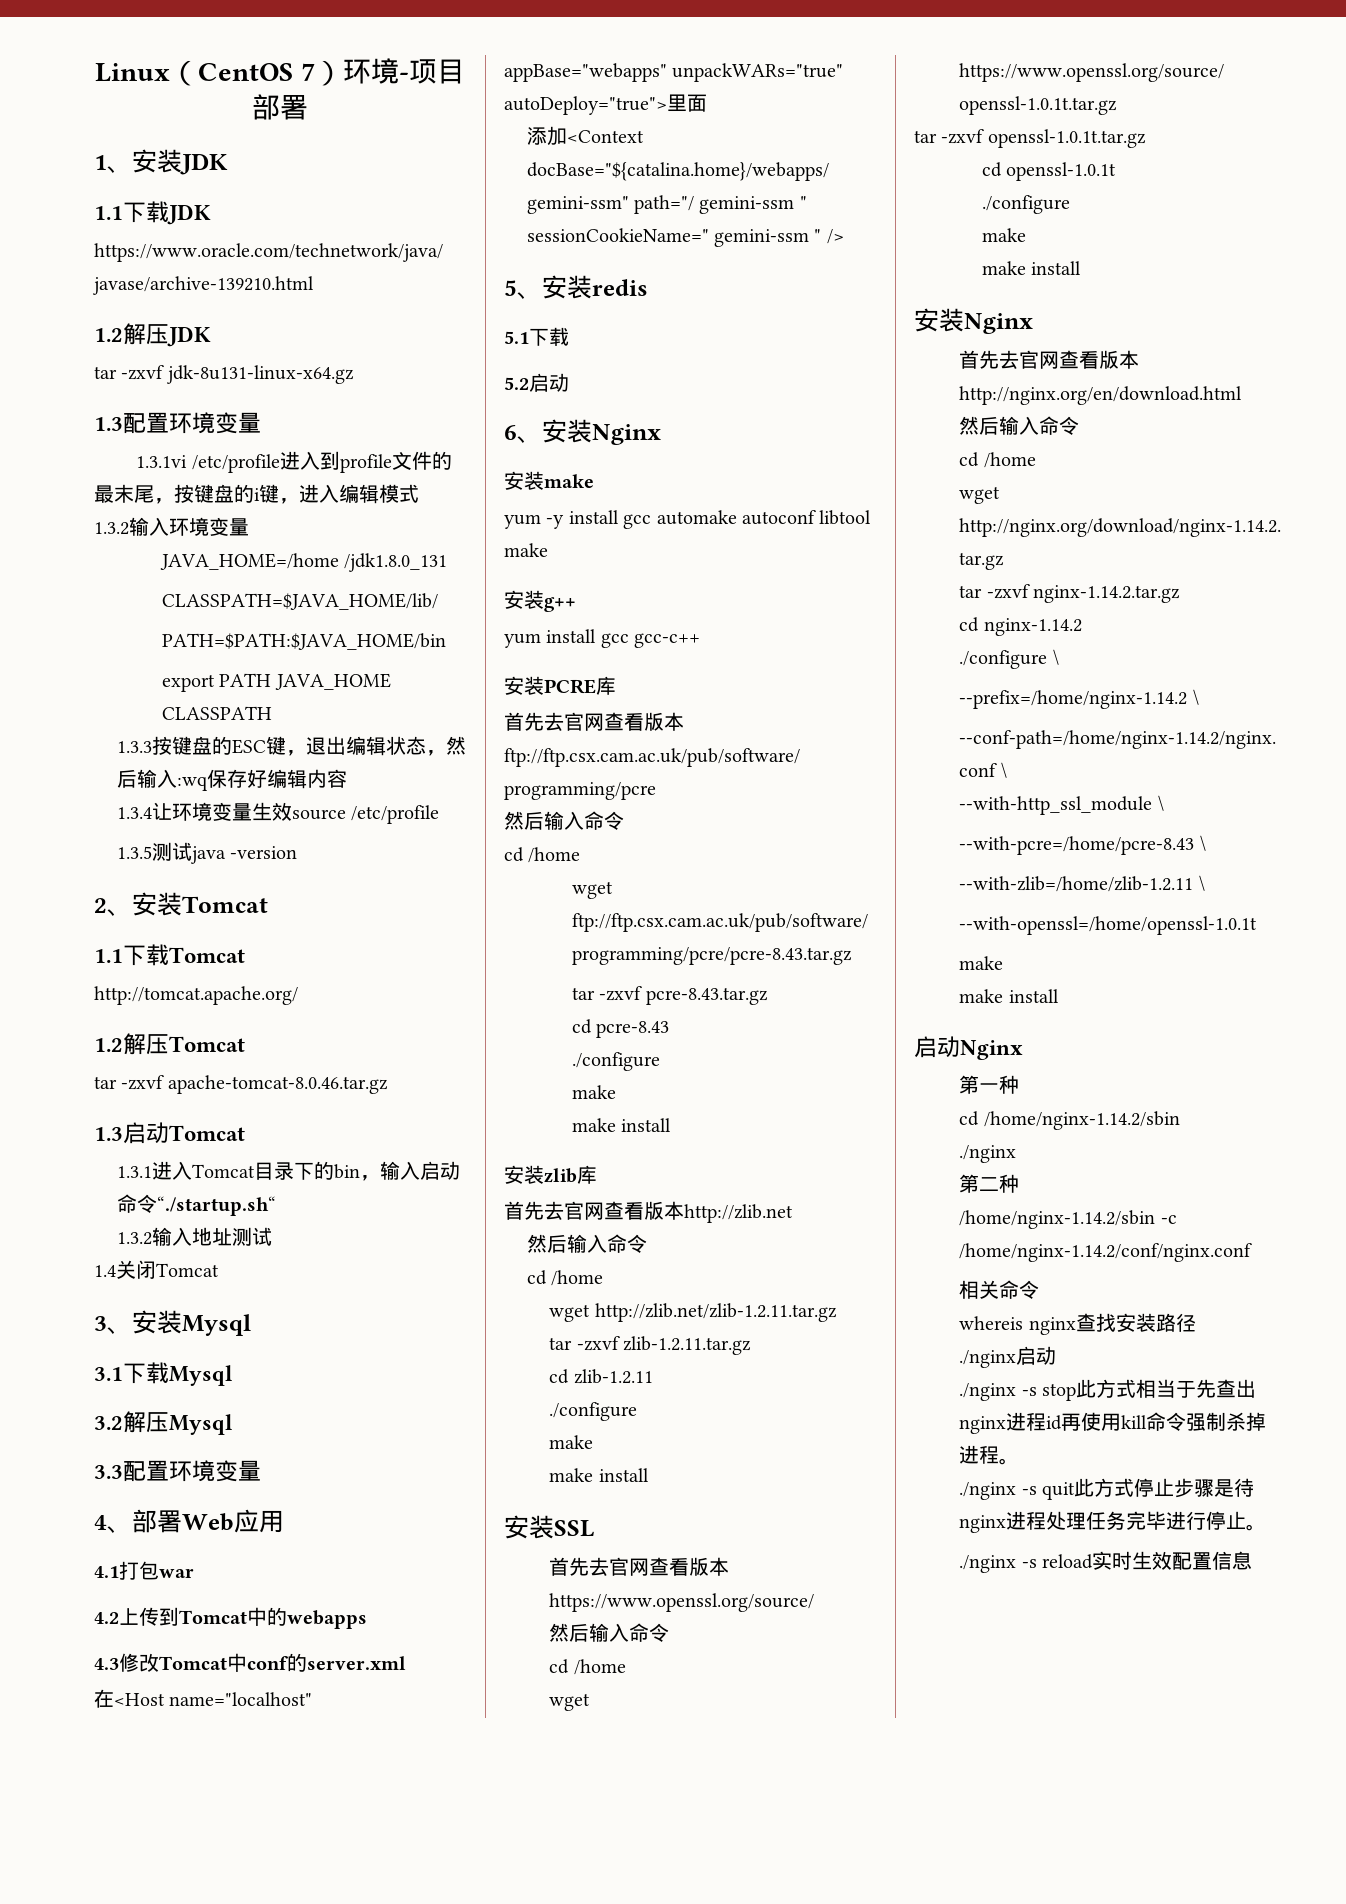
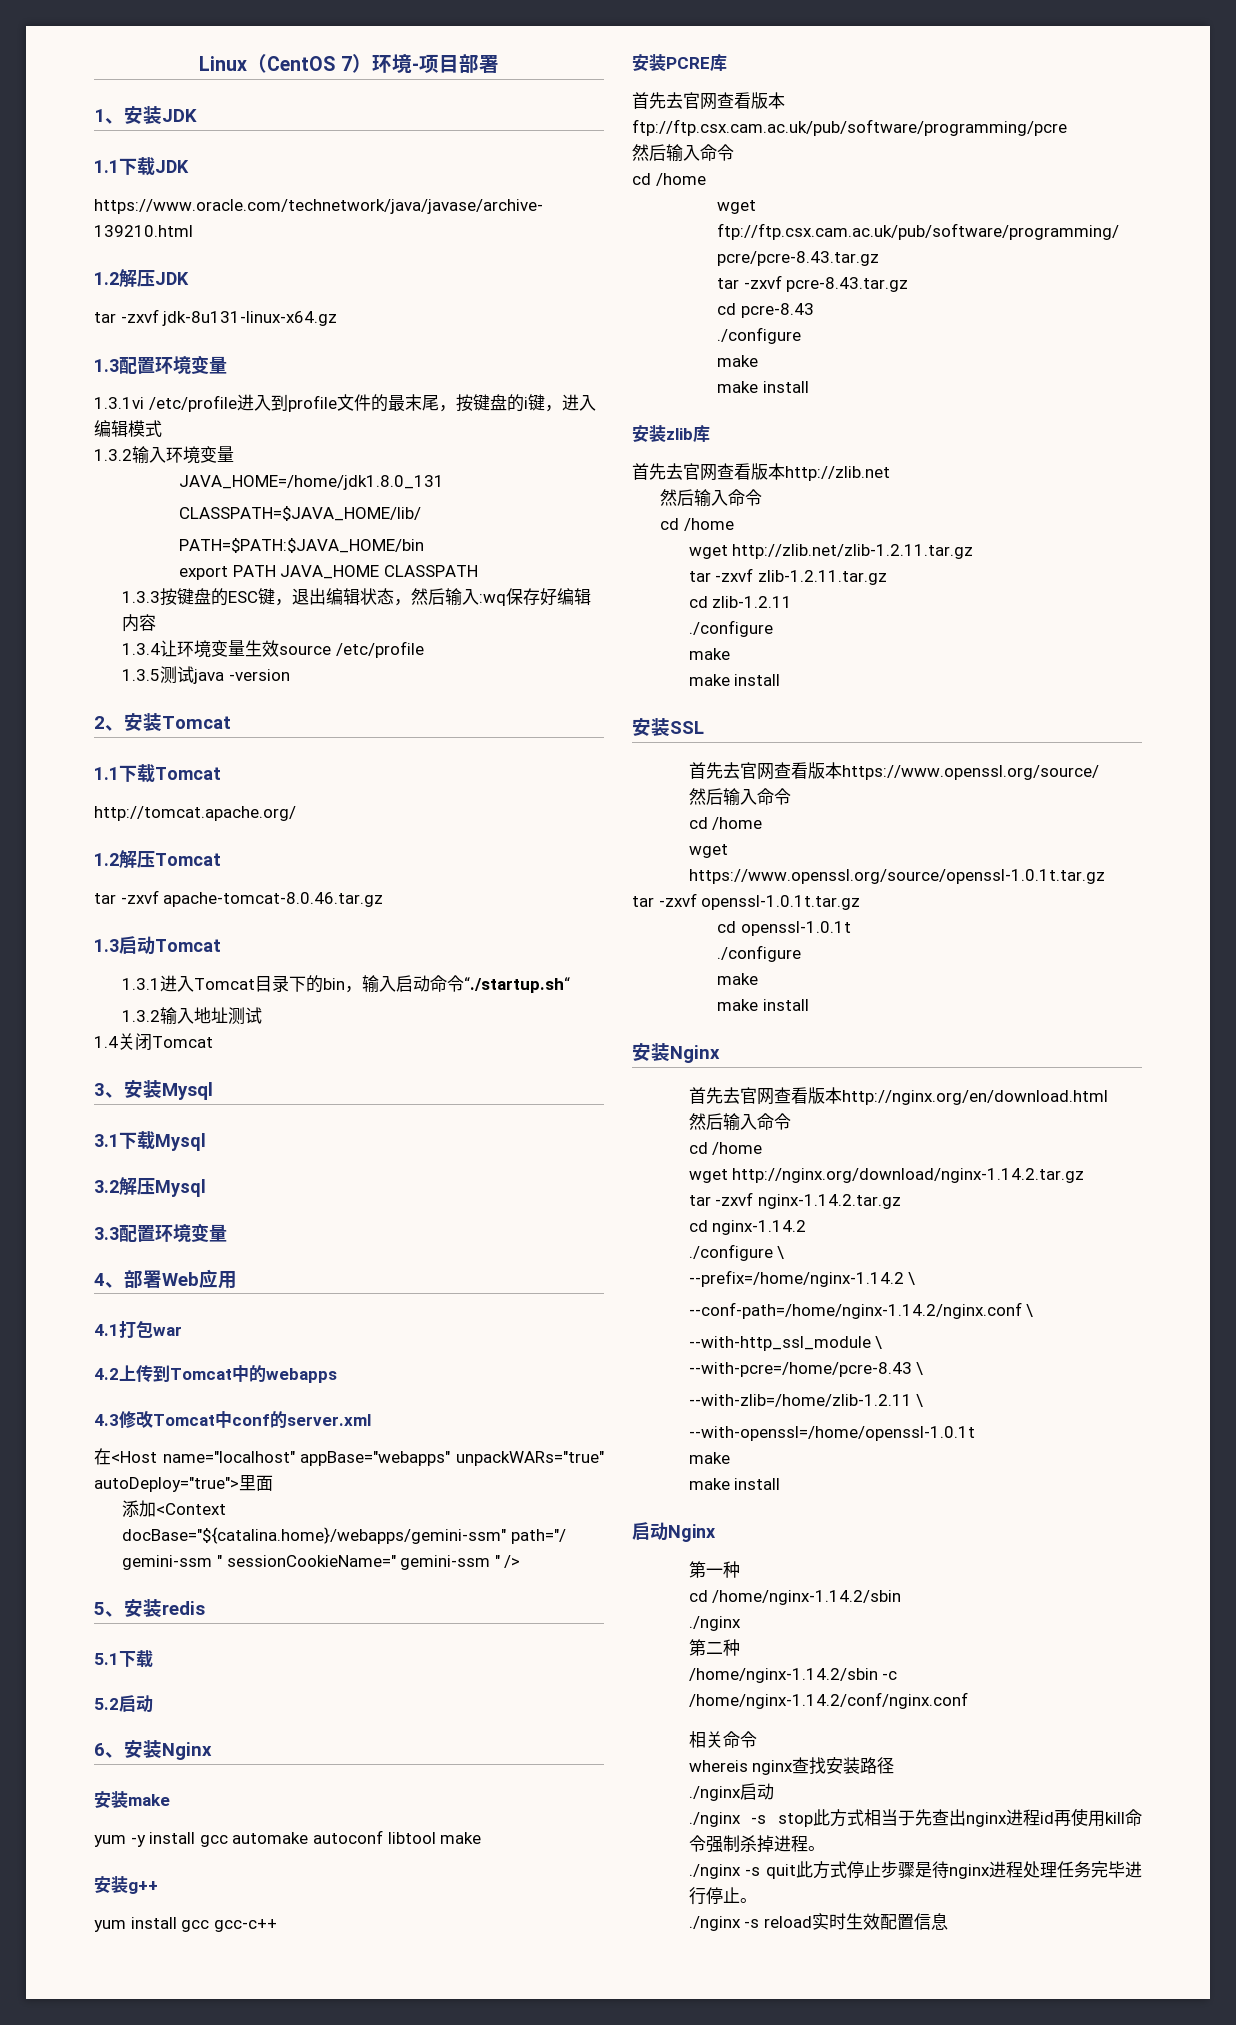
[159,553,448,572] JAVA_HOME=/home /jdk1.8.0_131 -> [179,475,445,490] JAVA_HOME=/home/jdk1.8.0_131

